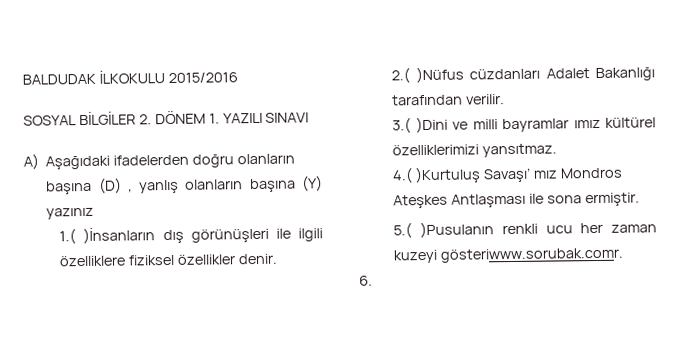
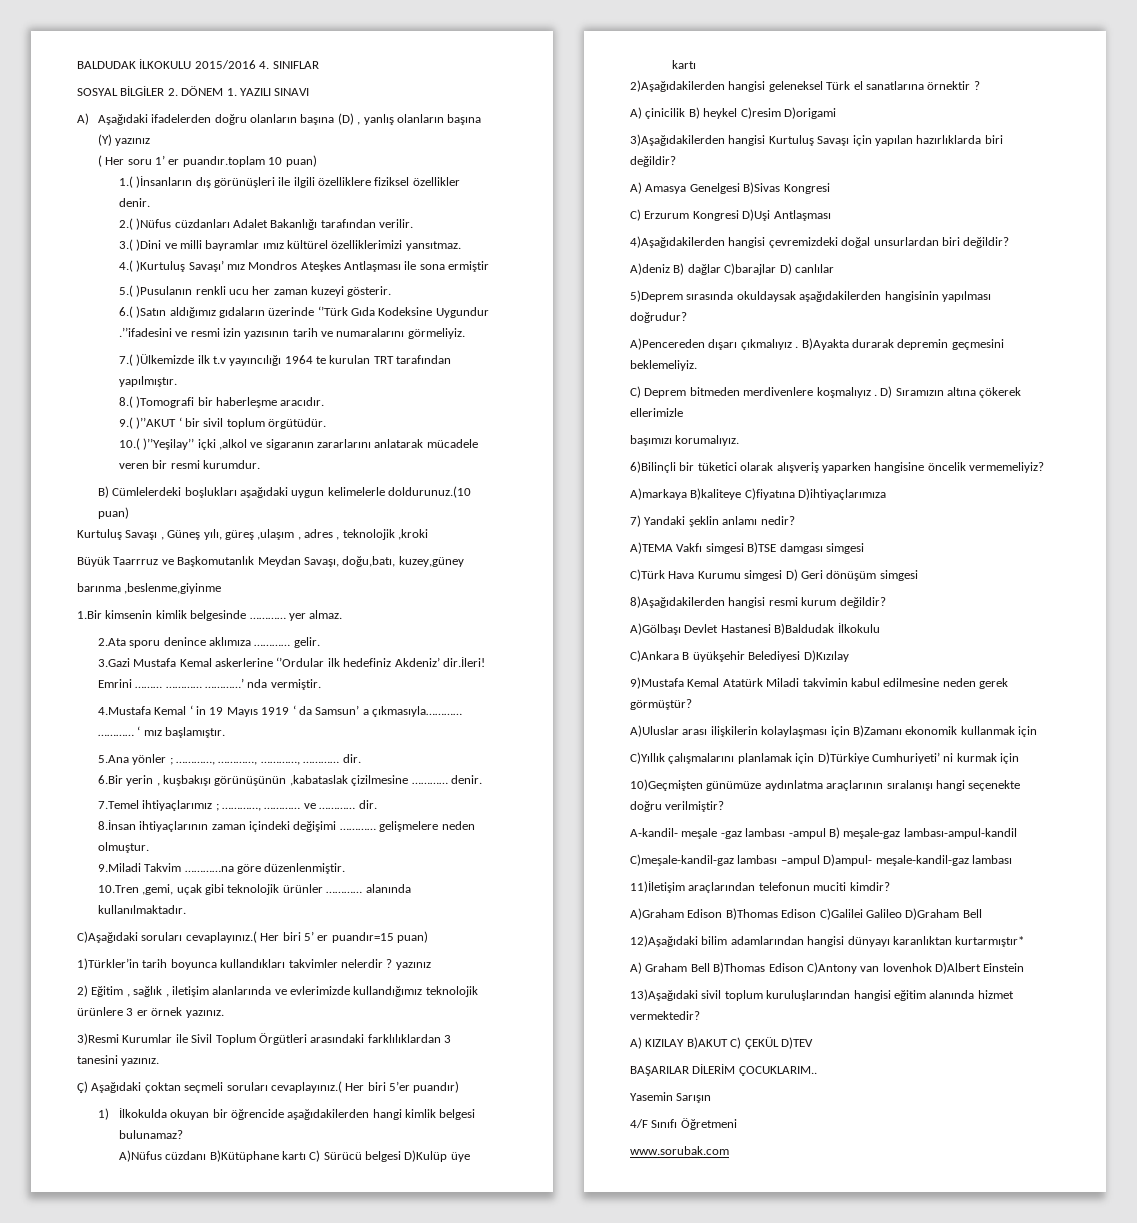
(238, 78) none -> [259,61,319,69] 4. SINIFLAR
(95, 213) none -> [97,155,317,167] // ( Her soru 1’ er puandır.toplam 10 puan)
[585,192,641,207] ermiştir. -> [448,261,490,272] ermiştir
[440,247,624,263] [359,275,373,286] gösteriwww.sorubak.comr. // 6. -> [347,286,392,297] [118,306,489,318] [118,327,465,339] [118,354,452,366] [118,376,177,387] [118,396,325,408] [118,417,327,429] [118,438,478,450] [118,460,260,469] [97,486,472,498] [97,507,129,519] [77,529,429,540] [77,556,464,567] [77,583,222,594] [77,610,343,621] [97,637,320,648] [97,657,485,667] [97,678,321,690] [97,705,463,717] [97,726,226,738] [97,754,361,765] [97,775,482,786] [97,800,377,811] [97,820,475,832] [97,842,149,853] [97,863,346,874] [97,884,411,895] [97,905,186,914] [77,931,428,943] [77,958,431,970] [77,985,478,997] [77,1007,224,1018] [77,1033,451,1045] [77,1055,160,1066] [77,1081,460,1093] [97,1108,476,1120] [118,1130,183,1139] [118,1150,470,1162] [671,60,696,69] [630,80,980,92] [630,107,836,119] [630,134,1003,146] [630,156,676,167] [630,182,830,194] [630,209,831,221] [630,236,1010,248] [630,263,834,275] [630,290,991,302] [630,312,687,323] [630,338,1004,350] [630,360,697,371] [630,386,1022,398] [630,408,683,417] [630,435,740,446] [630,461,1044,473] [630,488,887,500] [630,515,795,527] [630,542,864,554] [630,569,918,581] [630,596,886,608] [630,623,880,635] [630,650,849,662] [630,677,1008,689] [630,699,692,710] [630,725,1037,737] [630,752,1019,764] [630,779,1021,791] [630,801,725,812] [630,827,1017,839] [630,854,1012,866] [630,881,890,893] [630,908,982,920] [630,935,1025,947] [630,962,1025,974] [630,989,1014,1001] [630,1011,700,1020] [630,1037,813,1049] [630,1064,817,1076] [630,1092,712,1103] [630,1118,737,1130] [630,1146,729,1155] gösterir. // 6.( )Satın aldığımız gıdaların üzerinde ‘’Türk Gıda Kodeksine Uygundur .’’ifadesini ve resmi izin yazısının tarih ve numaralarını görmeliyiz. // 7.( )Ülkemizde ilk t.v yayıncılığı 1964 te kurulan TRT tarafından yapılmıştır. // 8.( )Tomografi bir haberleşme aracıdır. // 9.( )’’AKUT ‘ bir sivil toplum örgütüdür. // 10.( )’’Yeşilay’’ içki ,alkol ve sigaranın zararlarını anlatarak mücadele veren bir resmi kurumdur. // B) Cümlelerdeki boşlukları aşağıdaki uygun kelimelerle doldurunuz.(10 puan) // Kurtuluş Savaşı , Güneş yılı, güreş ,ulaşım , adres , teknolojik ,kroki // Büyük Taarrruz ve Başkomutanlık Meydan Savaşı, doğu,batı, kuzey,güney // barınma ,beslenme,giyinme // 1.Bir kimsenin kimlik belgesinde ………… yer almaz. // 2.Ata sporu denince aklımıza ………… gelir. // 3.Gazi Mustafa Kemal askerlerine ‘’Ordular ilk hedefiniz Akdeniz’ dir.İleri! Emrini ……… ………… …………’ nda vermiştir. // 4.Mustafa Kemal ‘ in 19 Mayıs 1919 ‘ da Samsun’ a çıkmasıyla………… ………… ‘ mız başlamıştır. // 5.Ana yönler ; …………, …………, …………, ………… dir. // 6.Bir yerin , kuşbakışı görünüşünün ,kabataslak çizilmesine ………… denir. // 7.Temel ihtiyaçlarımız ; …………, ………… ve ………… dir. // 8.İnsan ihtiyaçlarının zaman içindeki değişimi ………… gelişmelere neden olmuştur. // 9.Miladi Takvim …………na göre düzenlenmiştir. // 10.Tren ,gemi, uçak gibi teknolojik ürünler ………… alanında kullanılmaktadır. // C)Aşağıdaki soruları cevaplayınız.( Her biri 5’ er puandır=15 puan) // 1)Türkler’in tarih boyunca kullandıkları takvimler nelerdir ? yazınız // 2) Eğitim , sağlık , iletişim alanlarında ve evlerimizde kullandığımız teknolojik ürünlere 3 er örnek yazınız. // 3)Resmi Kurumlar ile Sivil Toplum Örgütleri arasındaki farklılıklardan 3 tanesini yazınız. // Ç) Aşağıdaki çoktan seçmeli soruları cevaplayınız.( Her biri 5’er puandır) // 1) İlkokulda okuyan bir öğrencide aşağıdakilerden hangi kimlik belgesi bulunamaz? // A)Nüfus cüzdanı B)Kütüphane kartı C) Sürücü belgesi D)Kulüp üye kartı // 2)Aşağıdakilerden hangisi geleneksel Türk el sanatlarına örnektir ? // A) çinicilik B) heykel C)resim D)origami // 3)Aşağıdakilerden hangisi Kurtuluş Savaşı için yapılan hazırlıklarda biri değildir? // A) Amasya Genelgesi B)Sivas Kongresi // C) Erzurum Kongresi D)Uşi Antlaşması // 4)Aşağıdakilerden hangisi çevremizdeki doğal unsurlardan biri değildir? // A)deniz B) dağlar C)barajlar D) canlılar // 5)Deprem sırasında okuldaysak aşağıdakilerden hangisinin yapılması doğrudur? // A)Pencereden dışarı çıkmalıyız . B)Ayakta durarak depremin geçmesini beklemeliyiz. // C) Deprem bitmeden merdivenlere koşmalıyız . D) Sıramızın altına çökerek ellerimizle // başımızı korumalıyız. // 6)Bilinçli bir tüketici olarak alışveriş yaparken hangisine öncelik vermemeliyiz? // A)markaya B)kaliteye C)fiyatına D)ihtiyaçlarımıza // 7) Yandaki şeklin anlamı nedir? // A)TEMA Vakfı simgesi B)TSE damgası simgesi // C)Türk Hava Kurumu simgesi D) Geri dönüşüm simgesi // 8)Aşağıdakilerden hangisi resmi kurum değildir? // A)Gölbaşı Devlet Hastanesi B)Baldudak İlkokulu // C)Ankara B üyükşehir Belediyesi D)Kızılay // 9)Mustafa Kemal Atatürk Miladi takvimin kabul edilmesine neden gerek görmüştür? // A)Uluslar arası ilişkilerin kolaylaşması için B)Zamanı ekonomik kullanmak için // C)Yıllık çalışmalarını planlamak için D)Türkiye Cumhuriyeti’ ni kurmak için // 10)Geçmişten günümüze aydınlatma araçlarının sıralanışı hangi seçenekte doğru verilmiştir? // A-kandil- meşale -gaz lambası -ampul B) meşale-gaz lambası-ampul-kandil // C)meşale-kandil-gaz lambası –ampul D)ampul- meşale-kandil-gaz lambası // 11)İletişim araçlarından telefonun muciti kimdir? // A)Graham Edison B)Thomas Edison C)Galilei Galileo D)Graham Bell // 12)Aşağıdaki bilim adamlarından hangisi dünyayı karanlıktan kurtarmıştır* // A) Graham Bell B)Thomas Edison C)Antony van lovenhok D)Albert Einstein // 13)Aşağıdaki sivil toplum kuruluşlarından hangisi eğitim alanında hizmet vermektedir? // A) KIZILAY B)AKUT C) ÇEKÜL D)TEV // BAŞARILAR DİLERİM ÇOCUKLARIM.. // Yasemin Sarışın // 4/F Sınıfı Öğretmeni // www.sorubak.com

